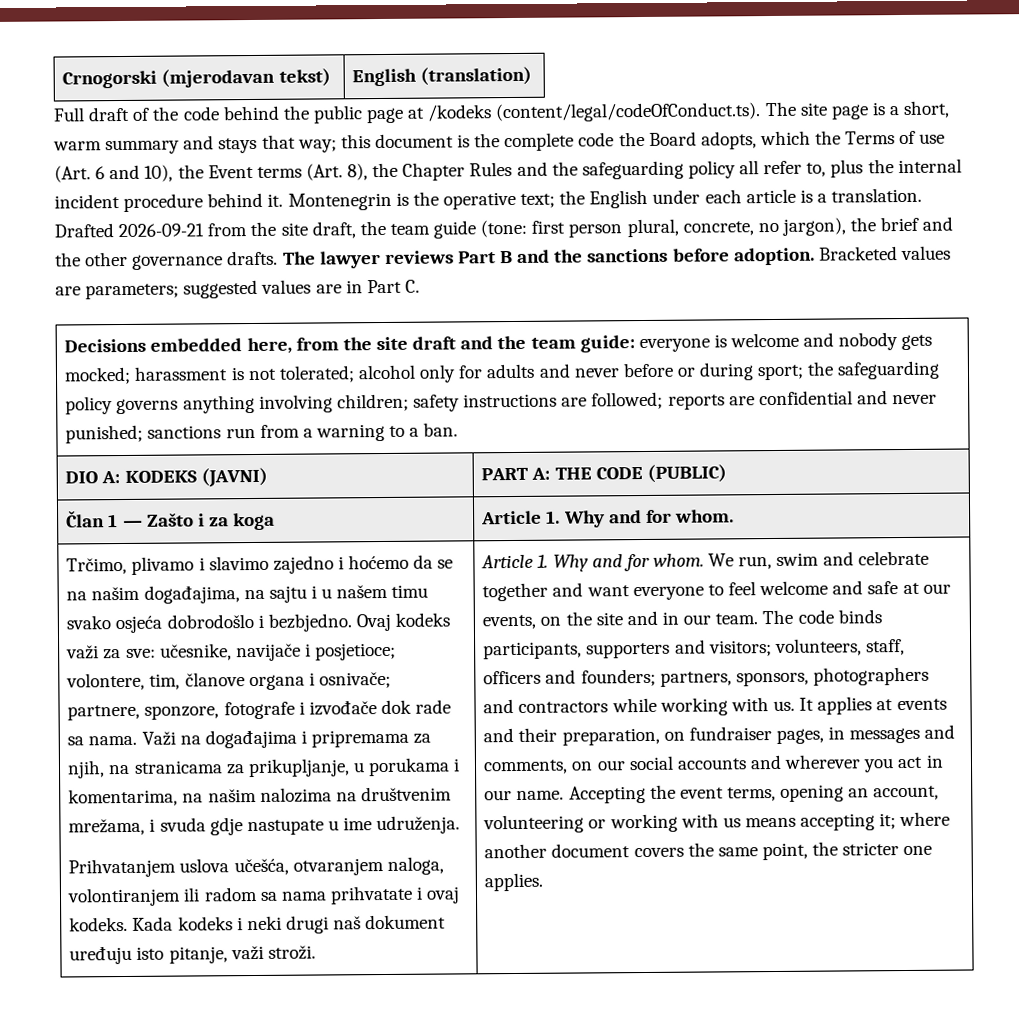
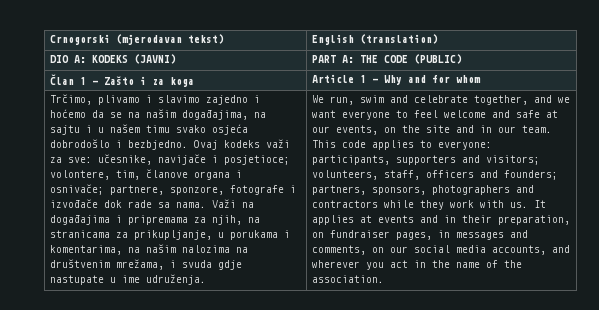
[53,100,951,124] [53,130,946,155] [54,158,962,183] [54,187,923,212] [54,216,954,239] [55,245,951,270] [55,279,420,300] [64,332,933,355] [64,360,941,385] [65,390,938,415] [65,422,459,444] // Full draft of the code behind the public page at /kodeks (content/legal/codeOfConduct.ts). The site page is a short, warm summary and stays that way; this document is the complete code the Board adopts, which the Terms of use (Art. 6 and 10), the Event terms (Art. 8), the Chapter Rules and the safeguarding policy all refer to, plus the internal incident procedure behind it. Montenegrin is the operative text; the English under each article is a translation. Drafted 2026-09-21 from the site draft, the team guide (tone: first person plural, concrete, no jargon), the brief and the other governance drafts. The lawyer reviews Part B and the sanctions before adoption. Bracketed values are parameters; suggested values are in Part C. // Decisions embedded here, from the site draft and the team guide: everyone is welcome and nobody gets mocked; harassment is not tolerated; alcohol only for adults and never before or during sport; the safeguarding policy governs anything involving children; safety instructions are followed; reports are confidential and never punished; sanctions run from a warning to a ban. -> (438, 39) none
[546,509,735,528] 1. Why and for whom. -> [359,75,481,85] 1 — Why and for whom
[68,856,444,878] [67,885,461,907] [69,914,447,934] [69,945,316,965] [481,553,705,572] // Prihvatanjem uslova učešća, otvaranjem naloga, volontiranjem ili radom sa nama prihvatate i ovaj kodeks. Kada kodeks i neki drugi naš dokument uređuju isto pitanje, važi stroži. | Article 1. Why and for whom. -> (206, 279) |
[482,582,584,602] together and -> [473,95,570,105] together, and we
[762,609,882,625] The code binds -> [311,140,492,150] This code applies to everyone:
[659,697,728,716] working -> [419,200,474,210] they work
(515, 735) none -> [443,215,456,223] in
[676,758,747,770] accounts -> [455,245,546,255] media accounts,
[484,784,940,804] [483,811,951,834] [484,841,933,861] [484,872,544,892] our name. Accepting the event terms, opening an account, volunteering or working with us means accepting it; where another document covers the same point, the stricter one applies. -> [431,260,522,268] [311,275,384,283] the name of the association.

